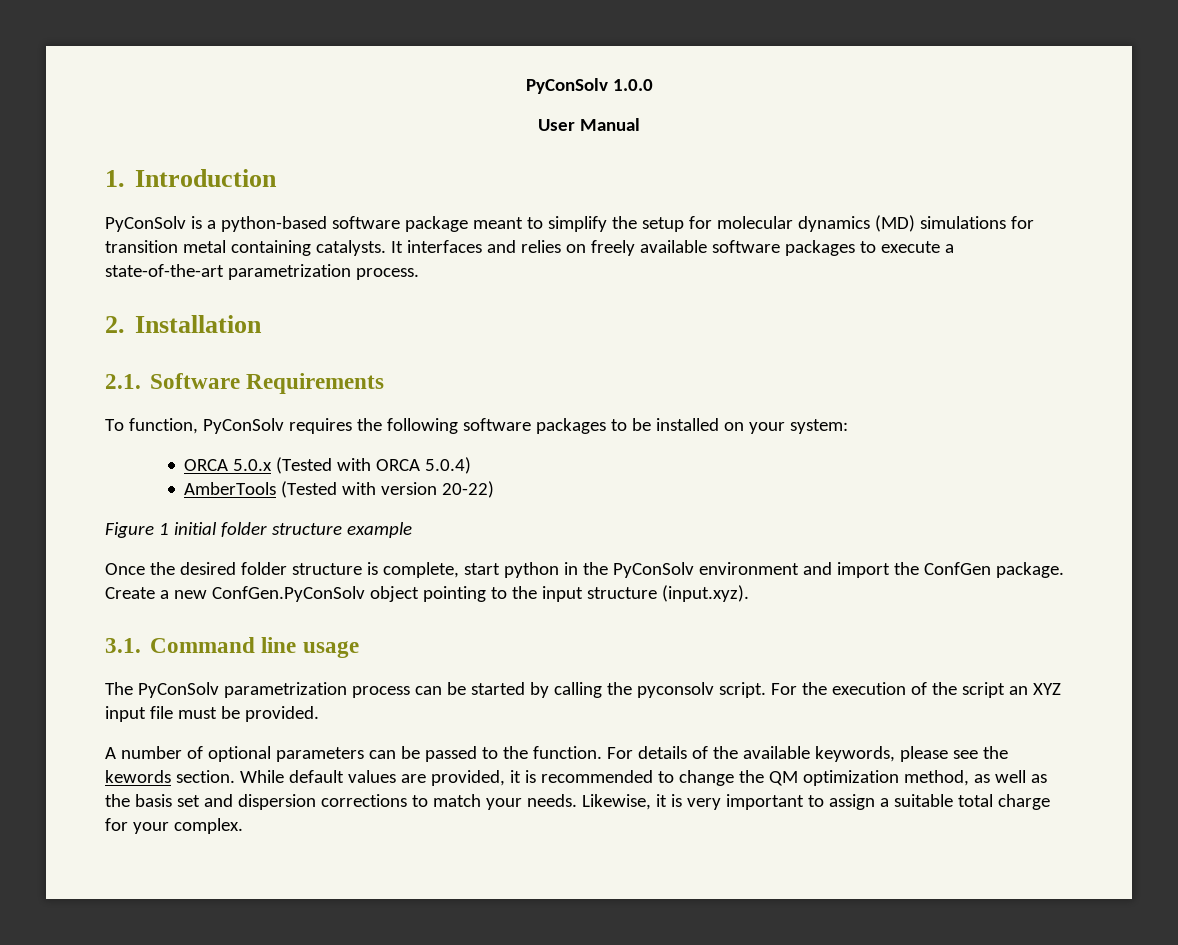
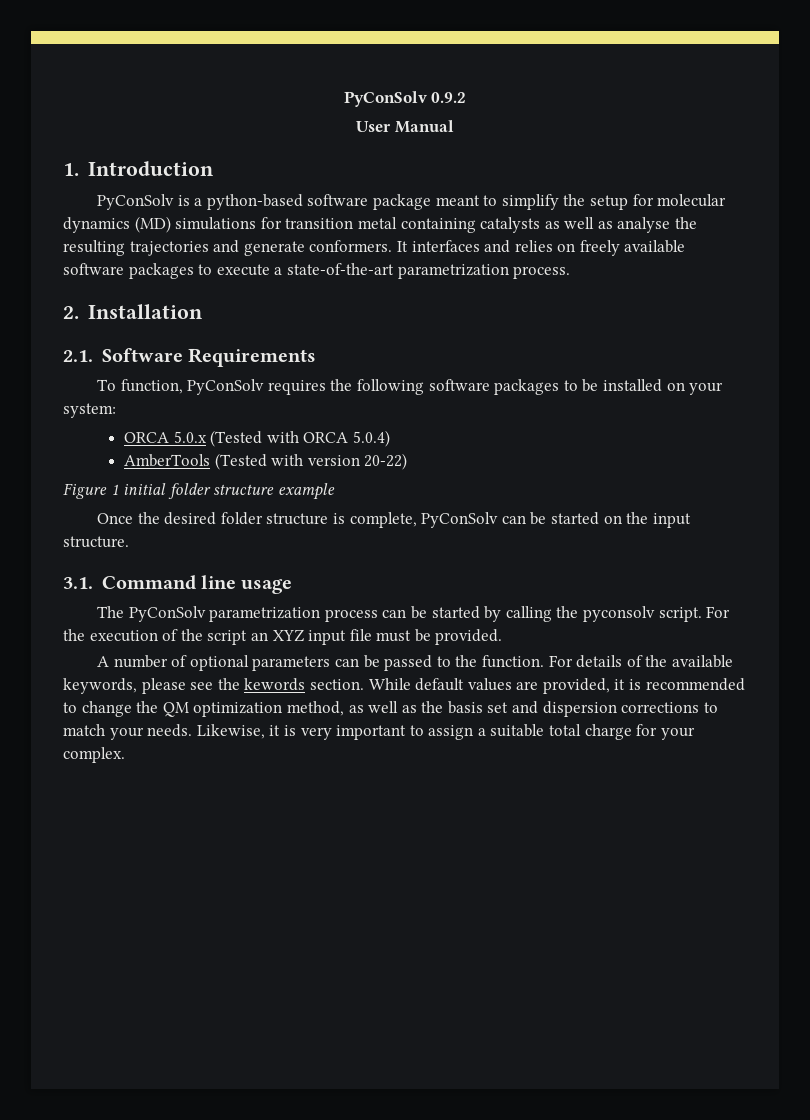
[525,78,653,94] PyConSolv 1.0.0 -> [343,91,467,107] PyConSolv 0.9.2
[315,240,386,256] catalysts. -> [480,217,698,233] [63,240,393,256] catalysts as well as analyse the resulting trajectories and generate conformers.
[463,562,1064,578] [105,585,749,602] start python in the PyConSolv environment and import the ConfGen package. Create a new ConfGen.PyConSolv object pointing to the input structure (input.xyz). -> [421,512,691,528] [63,536,129,548] PyConSolv can be started on the input structure.

